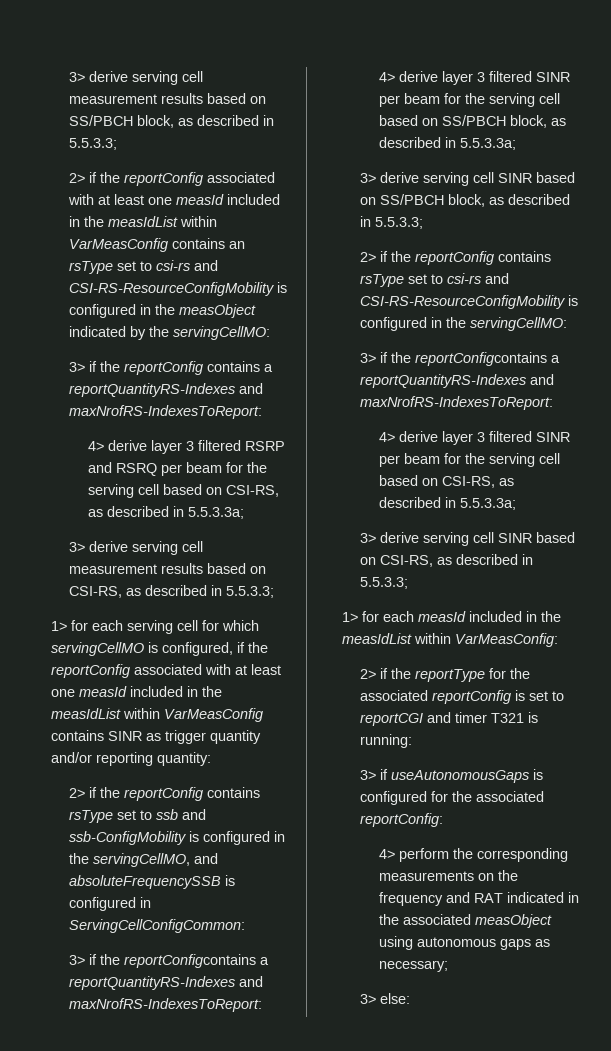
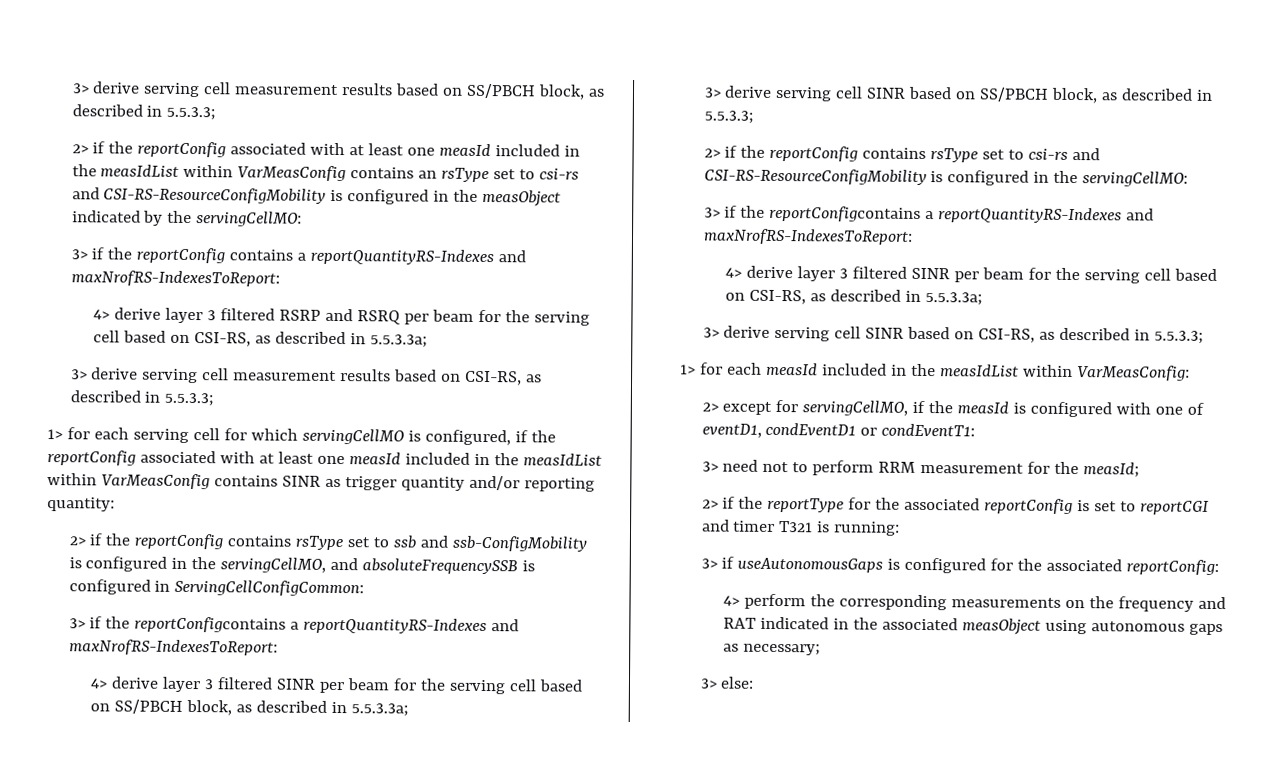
(558, 640) none -> [701,399,1205,418] [701,422,976,438] [701,459,1141,478] // 2> except for servingCellMO, if the measId is configured with one of eventD1, condEventD1 or condEventT1: // 3> need not to perform RRM measurement for the measId;

